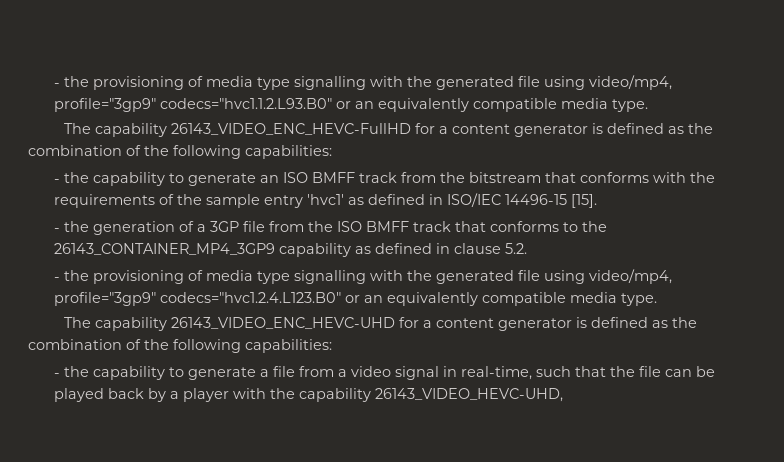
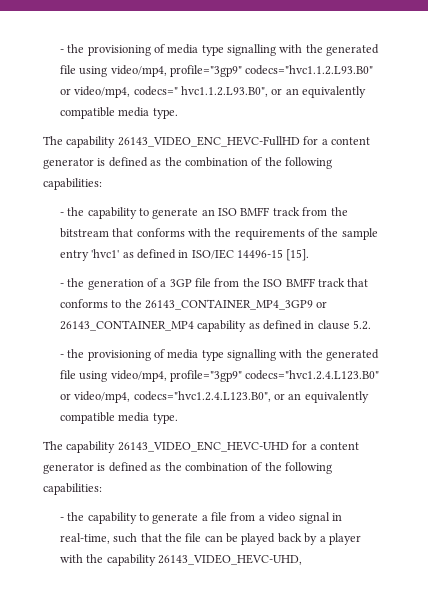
(352, 105) none -> [74,86,283,98] video/mp4, codecs=" hvc1.1.2.L93.B0", or
(276, 249) none -> [316,301,328,308] [59,320,194,331] or 26143_CONTAINER_MP4
(361, 299) none -> [74,391,285,403] video/mp4, codecs="hvc1.2.4.L123.B0", or

